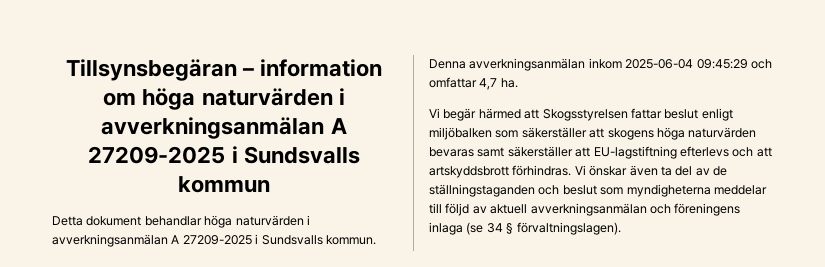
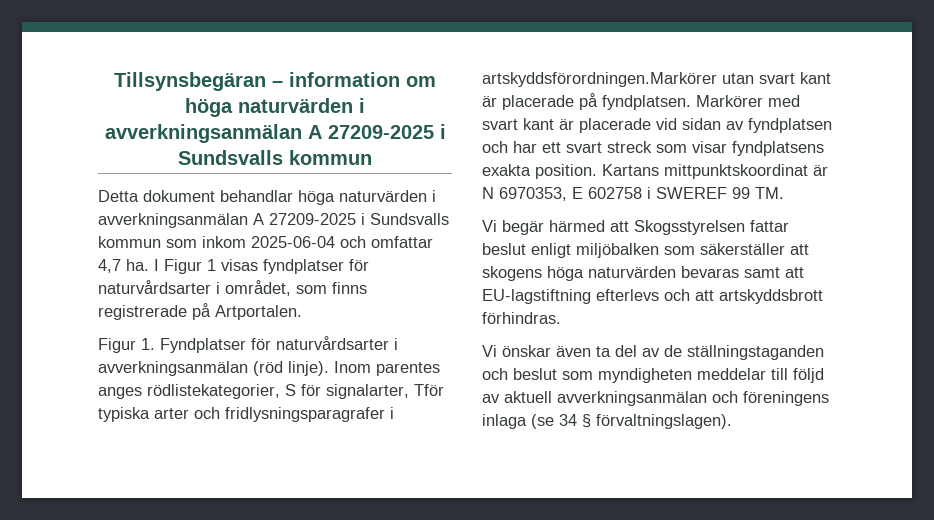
[325,235,376,245] [429,58,586,71] kommun. Denna avverkningsanmälan -> [98,236,197,248] kommun som
[696,59,748,69] 09:45:29 -> (335, 242) none
(518, 83) none -> [154,259,369,274] [98,280,367,296] [98,303,302,320] [98,336,398,353] [98,361,440,376] [98,384,444,399] [98,407,394,422] [482,72,831,87] [482,93,800,110] [482,118,832,133] [482,141,824,156] [482,164,828,179] [482,187,784,201] I Figur 1 visas fyndplatser för naturvårdsarter i området, som finns registrerade på Artportalen. // Figur 1. Fyndplatser för naturvårdsarter i avverkningsanmälan (röd linje). Inom parentes anges rödlistekategorier, S för signalarter, Tför typiska arter och fridlysningsparagrafer i artskyddsförordningen.Markörer utan svart kant är placerade på fyndplatsen. Markörer med svart kant är placerade vid sidan av fyndplatsen och har ett svart streck som visar fyndplatsens exakta position. Kartans mittpunktskoordinat är N 6970353, E 602758 i SWEREF 99 TM.
[507,146,573,157] säkerställer -> (780, 272) none
(572, 170) none -> (561, 318) //
[626,184,711,197] myndigheterna -> [598,368,692,383] myndigheten

